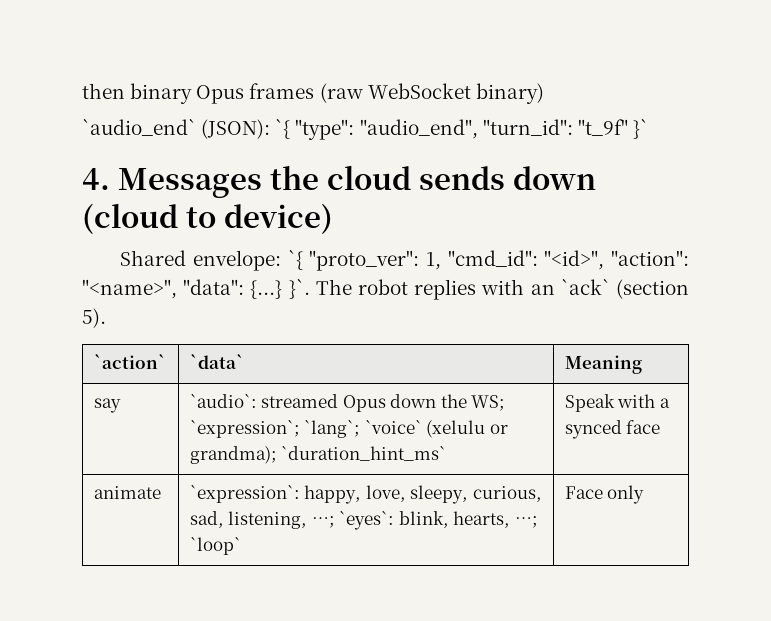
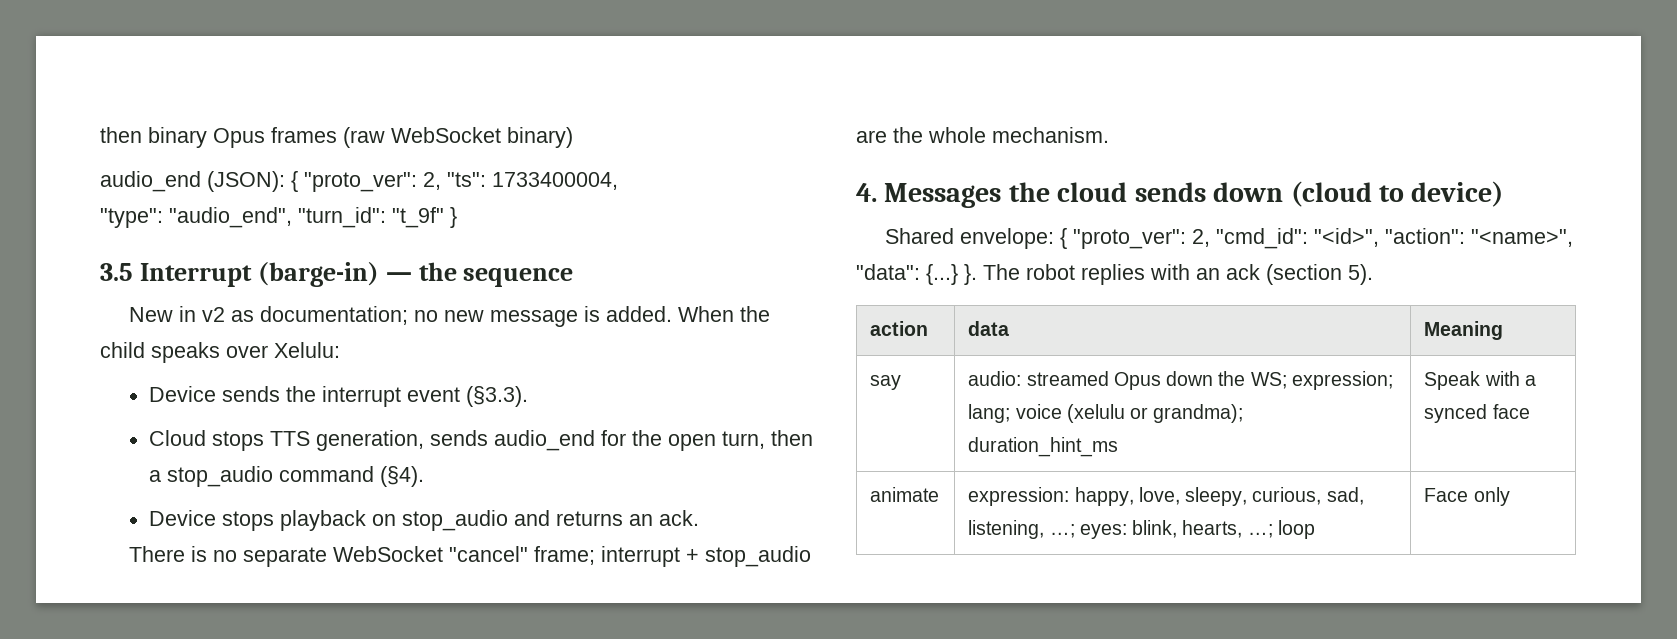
[82,119,648,140] `audio_end` (JSON): `{ "type": "audio_end", "turn_id": "t_9f" }` -> [100,171,618,192] [100,207,457,228] [100,262,574,287] [129,306,771,327] [100,342,340,363] [149,386,529,407] [149,430,814,451] [149,466,425,487] [149,510,700,531] [129,546,812,567] [856,127,1109,143] audio_end (JSON): { "proto_ver": 2, "ts": 1733400004, // "type": "audio_end", "turn_id": "t_9f" } // 3.5 Interrupt (barge-in) — the sequence // New in v2 as documentation; no new message is added. When the child speaks over Xelulu: // Device sends the interrupt event (§3.3). // Cloud stops TTS generation, sends audio_end for the open turn, then a stop_audio command (§4). // Device stops playback on stop_audio and returns an ack. // There is no separate WebSocket "cancel" frame; interrupt + stop_audio are the whole mechanism.
[287,250,442,271] `{ "proto_ver": 1, -> [1060,228,1211,249] { "proto_ver": 2,
[288,279,310,299] }`. -> [964,264,977,285] }.
[560,279,610,295] `ack` -> [1226,264,1260,280] ack
[93,354,166,369] [189,354,244,369] `action` | `data` -> [870,321,929,336] [968,321,1010,336] action | data
[189,394,257,408] `audio`: -> [968,371,1022,386] audio:
[189,420,422,438] `expression`; `lang`; `voice` -> [1291,371,1393,390] [968,404,1062,423] expression; lang; voice
[281,446,447,461] `duration_hint_ms` -> [968,437,1119,457] duration_hint_ms
[189,485,300,503] `expression`: -> [968,487,1070,506] expression:
[339,511,395,530] `eyes`: -> [1079,524,1127,539] eyes:
[189,537,241,555] `loop` -> [1277,520,1315,539] loop

